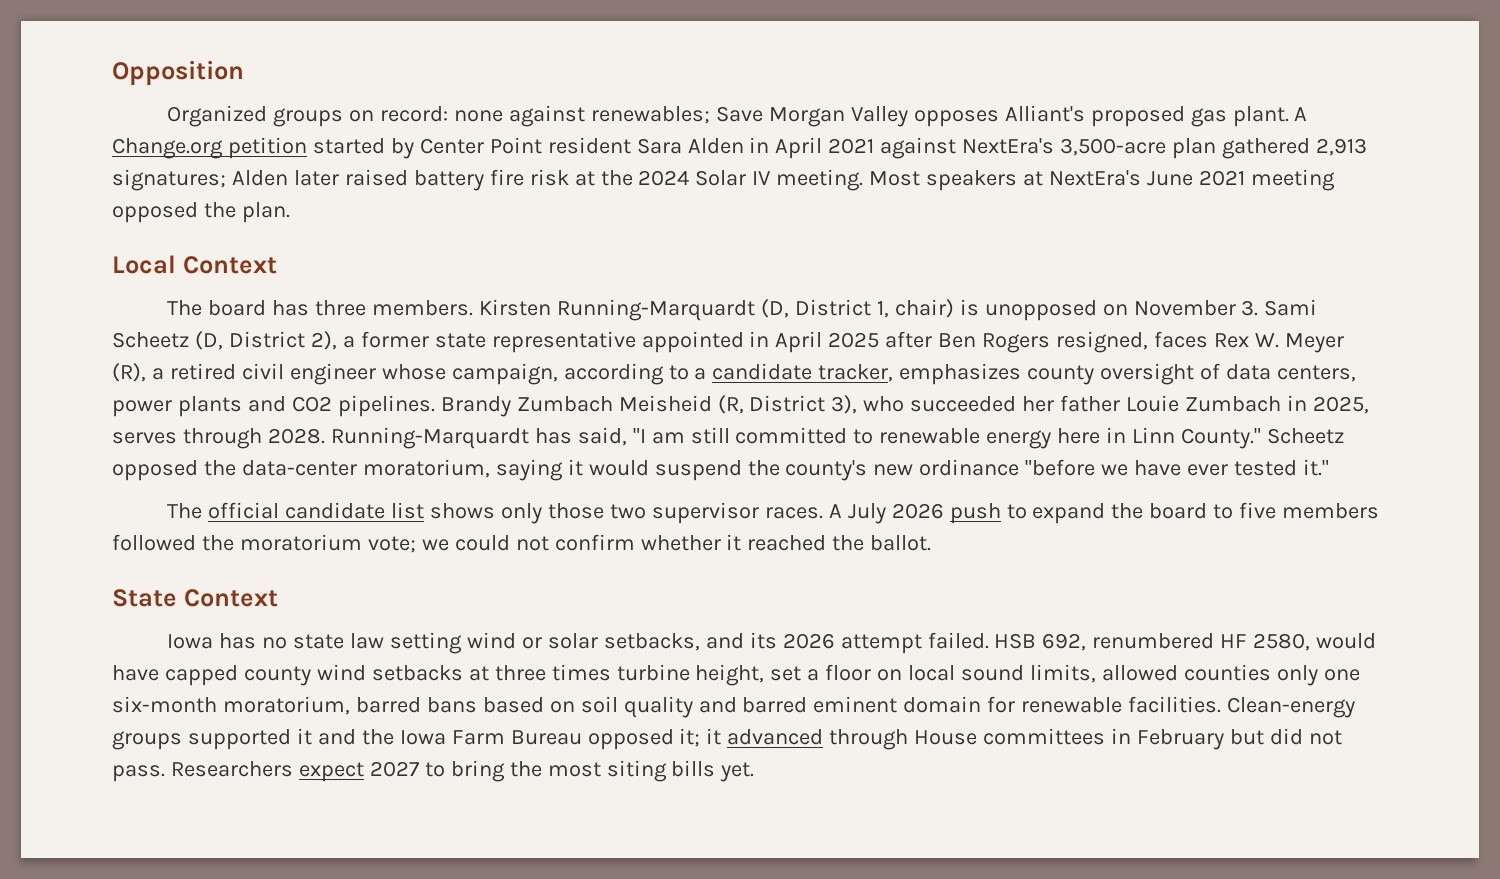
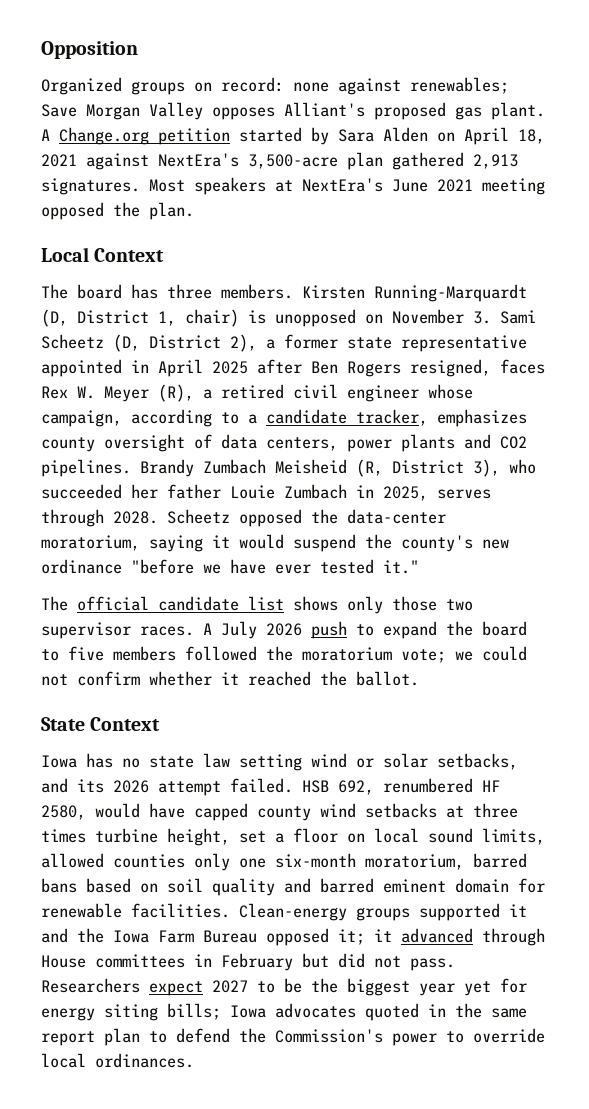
[419,137,823,159] Center Point resident Sara Alden in April -> [338,127,545,145] Sara Alden on April 18,
[112,169,864,191] signatures; Alden later raised battery fire risk at the 2024 Solar IV meeting. -> [41,178,140,195] signatures.
[330,427,1262,449] Running-Marquardt has said, "I am still committed to renewable energy here in Linn County." -> (158, 517) none
[450,760,755,782] bring the most siting bills yet. -> [284,978,527,996] [41,1003,527,1021] [41,1028,545,1046] [41,1053,194,1068] be the biggest year yet for energy siting bills; Iowa advocates quoted in the same report plan to defend the Commission's power to override local ordinances.

